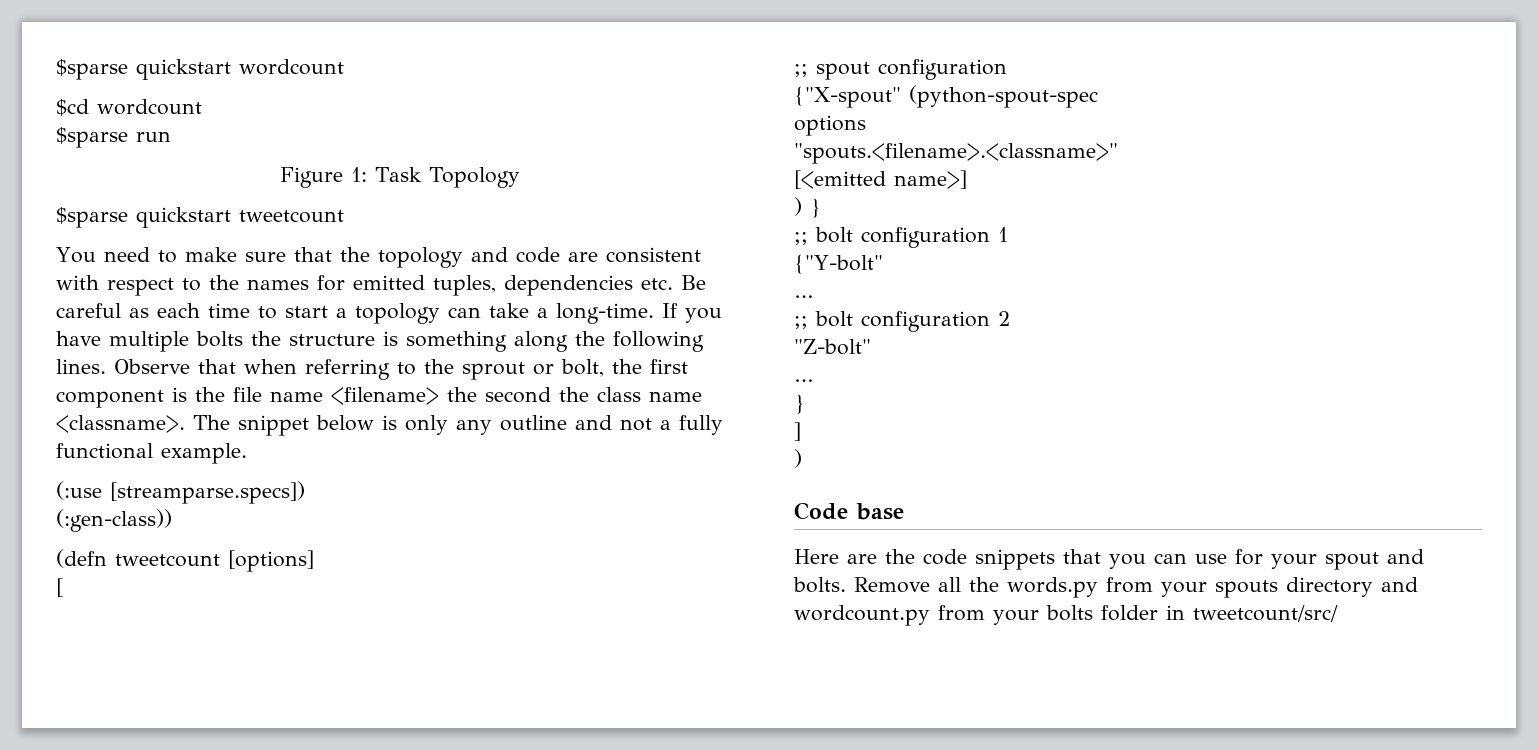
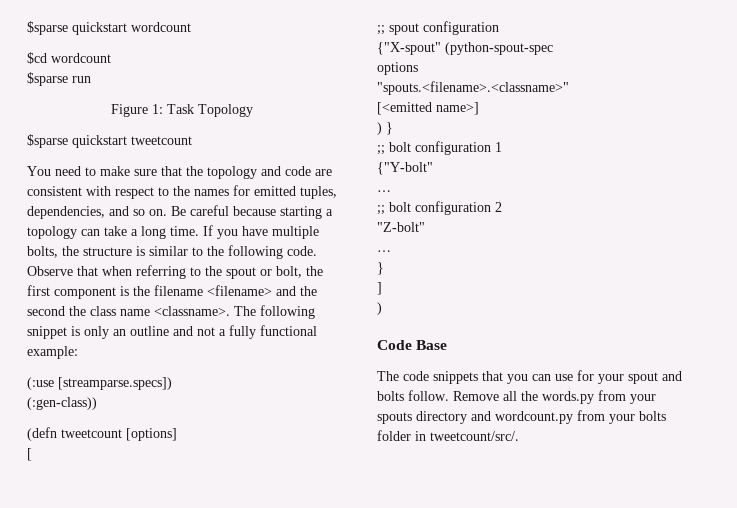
[504,275,706,296] [56,303,328,319] dependencies etc. Be careful as each time to start -> [27,205,322,219] dependencies, and so on. Be careful because starting
[556,303,654,324] long-time. -> [141,226,199,239] long time.
[196,331,243,347] bolts -> [27,246,58,258] bolts,
[406,331,568,352] something along -> [149,246,203,256] similar to
[56,359,106,374] lines. -> [287,246,317,256] code.
[462,362,525,380] sprout -> [226,267,256,279] spout
[233,387,439,405] file name <filename> -> [154,285,296,296] filename <filename> and
[238,415,374,436] snippet below -> [260,305,315,319] [27,326,67,339] following snippet
[456,419,492,435] any -> [113,329,126,336] an
[161,443,247,464] example. -> [27,346,78,359] example:
[856,503,904,520] [794,549,915,564] base // Here are the -> [416,340,448,350] [377,371,399,381] Base // The
[793,577,846,593] bolts. -> [377,390,449,401] bolts follow.
[1193,605,1338,622] tweetcount/src/ -> [430,431,519,441] tweetcount/src/.

